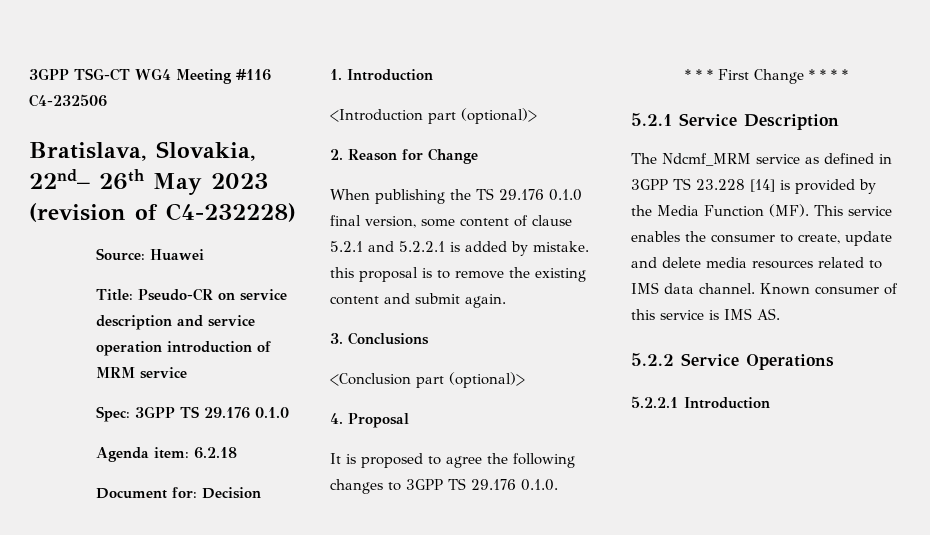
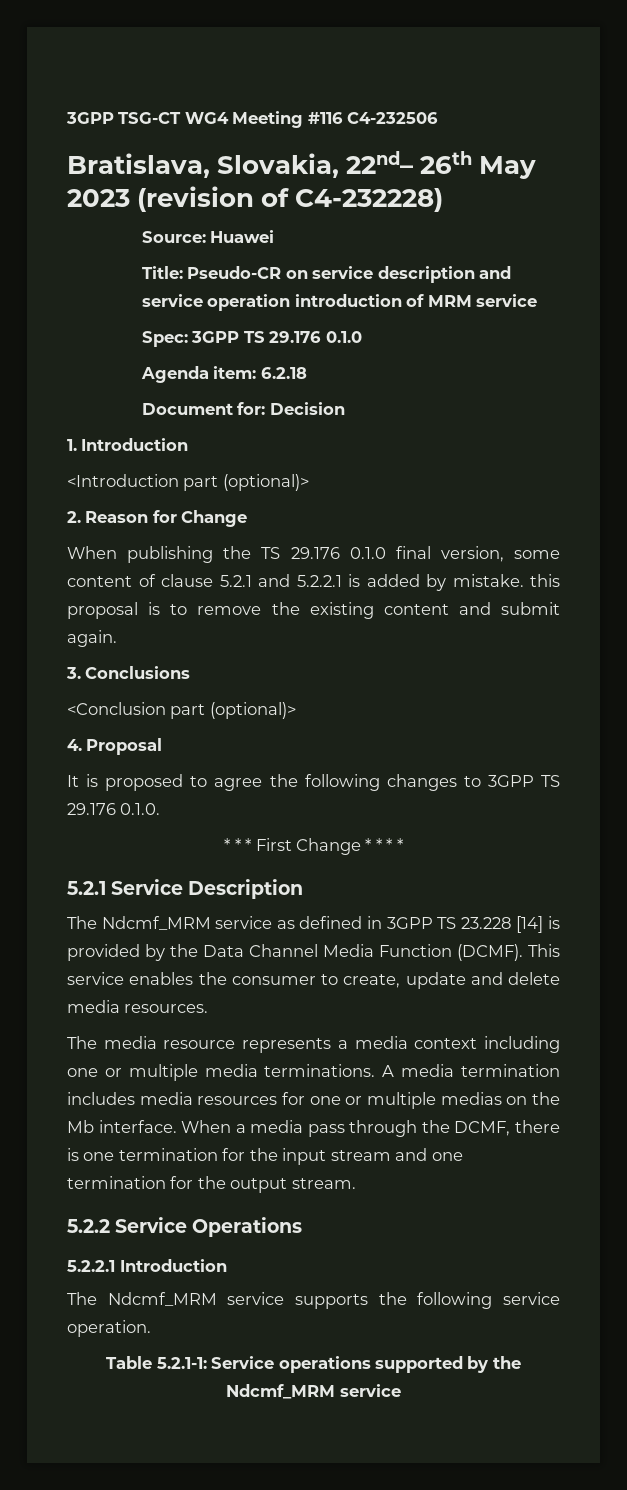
(652, 210) none -> [203,944,318,957] Data Channel
[769,204,809,217] (MF). -> [457,944,523,961] (DCMF).
[752,257,882,269] [631,282,898,295] [631,308,780,320] resources related to IMS data channel. Known consumer of this service is IMS AS. -> [124,1004,209,1013] [67,1036,560,1053] [67,1064,560,1081] [67,1092,560,1109] [67,1120,560,1137] [67,1148,463,1165] [67,1176,356,1193] resources. // The media resource represents a media context including one or multiple media terminations. A media termination includes media resources for one or multiple medias on the Mb interface. When a media pass through the DCMF, there is one termination for the input stream and one termination for the output stream.
(770, 403) none -> [67,1292,560,1309] [67,1320,151,1337] [106,1356,521,1373] [226,1384,401,1399] // The Ndcmf_MRM service supports the following service operation. // Table 5.2.1-1: Service operations supported by the Ndcmf_MRM service

